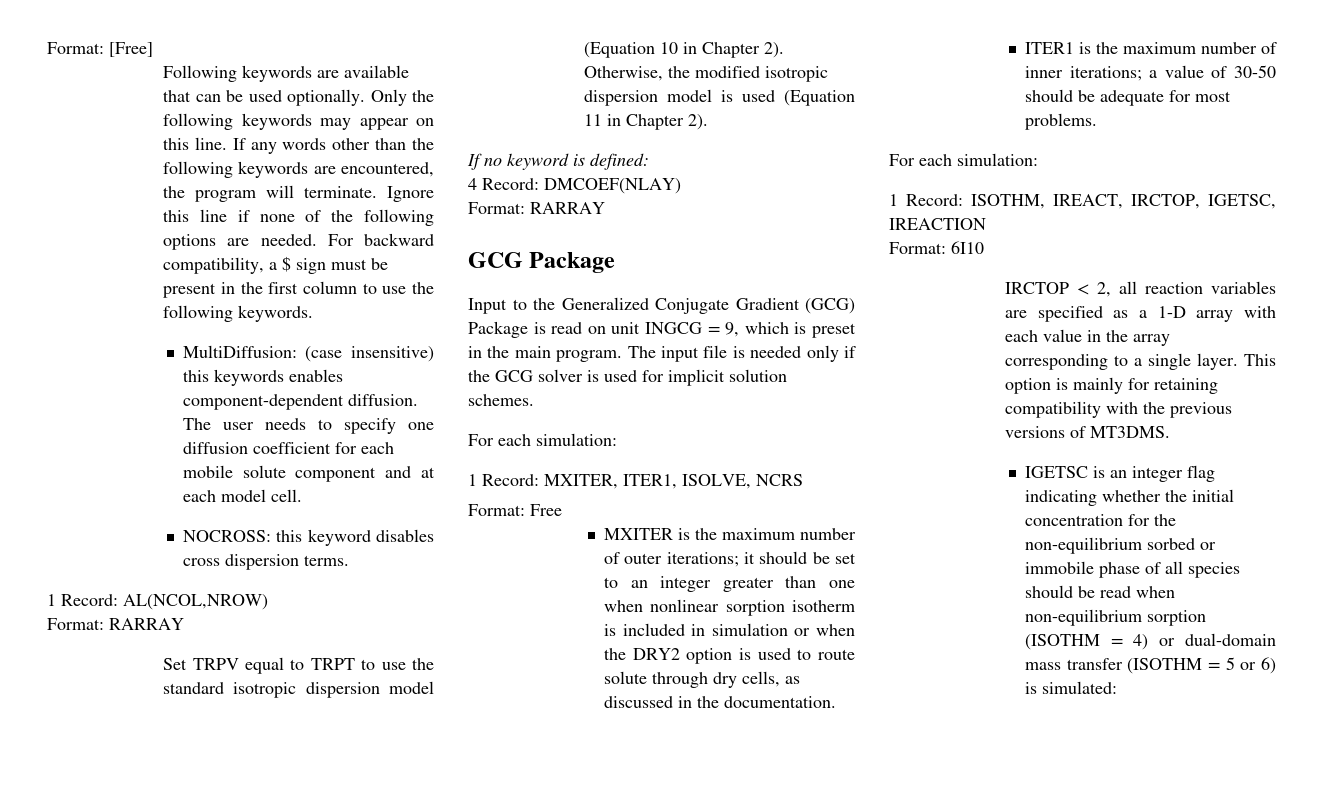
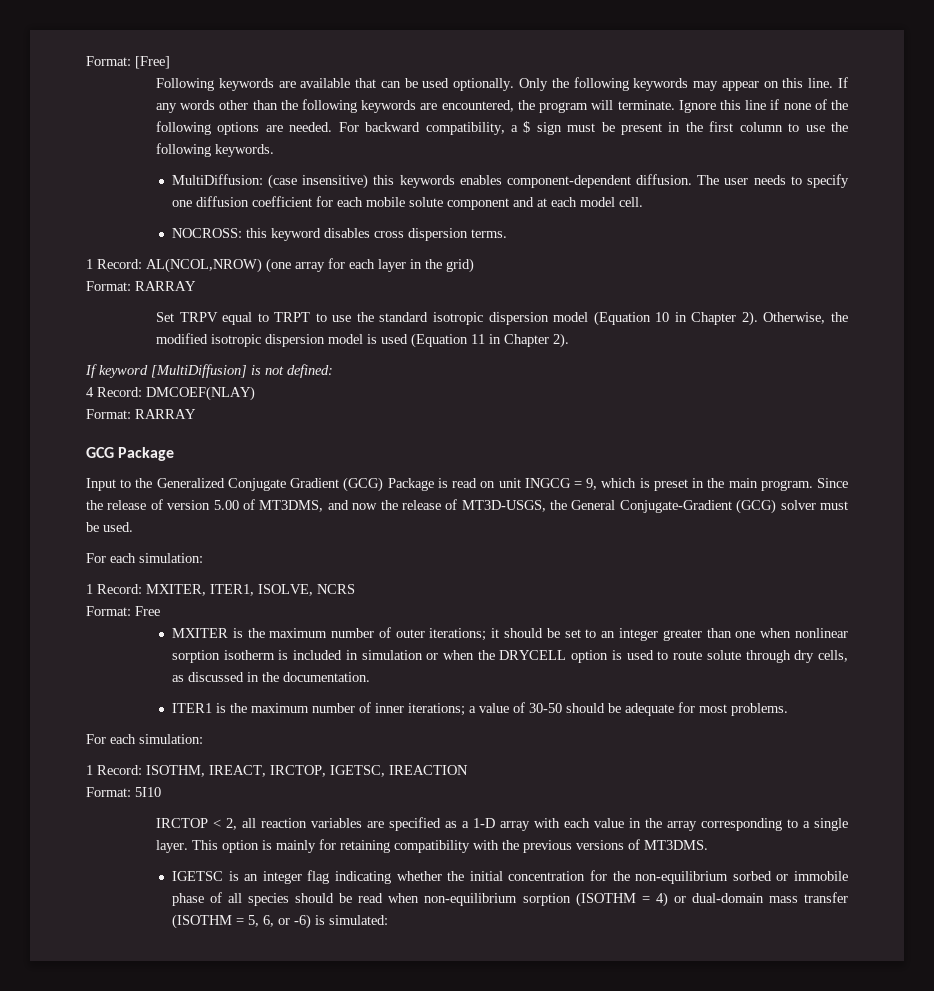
(268, 602) none -> [266,258,474,273] (one array for each layer in the grid)
[484,153,585,170] no keyword is -> [99,364,284,378] keyword [MultiDiffusion] is not
[627,345,856,362] [468,369,787,386] [468,394,534,406] The input file is needed only if the GCG solver is used for implicit solution schemes. -> [817,478,849,488] [86,499,849,514] [86,522,133,532] Since the release of version 5.00 of MT3DMS, and now the release of MT3D-USGS, the General Conjugate-Gradient (GCG) solver must be used.
[632,648,680,660] DRY2 -> [499,650,567,660] DRYCELL
[951,241,984,254] 6I10 -> [135,787,161,797] 5I10
[1225,657,1276,674] 5 or 6) -> [247,914,311,929] 5, 6, or -6)

